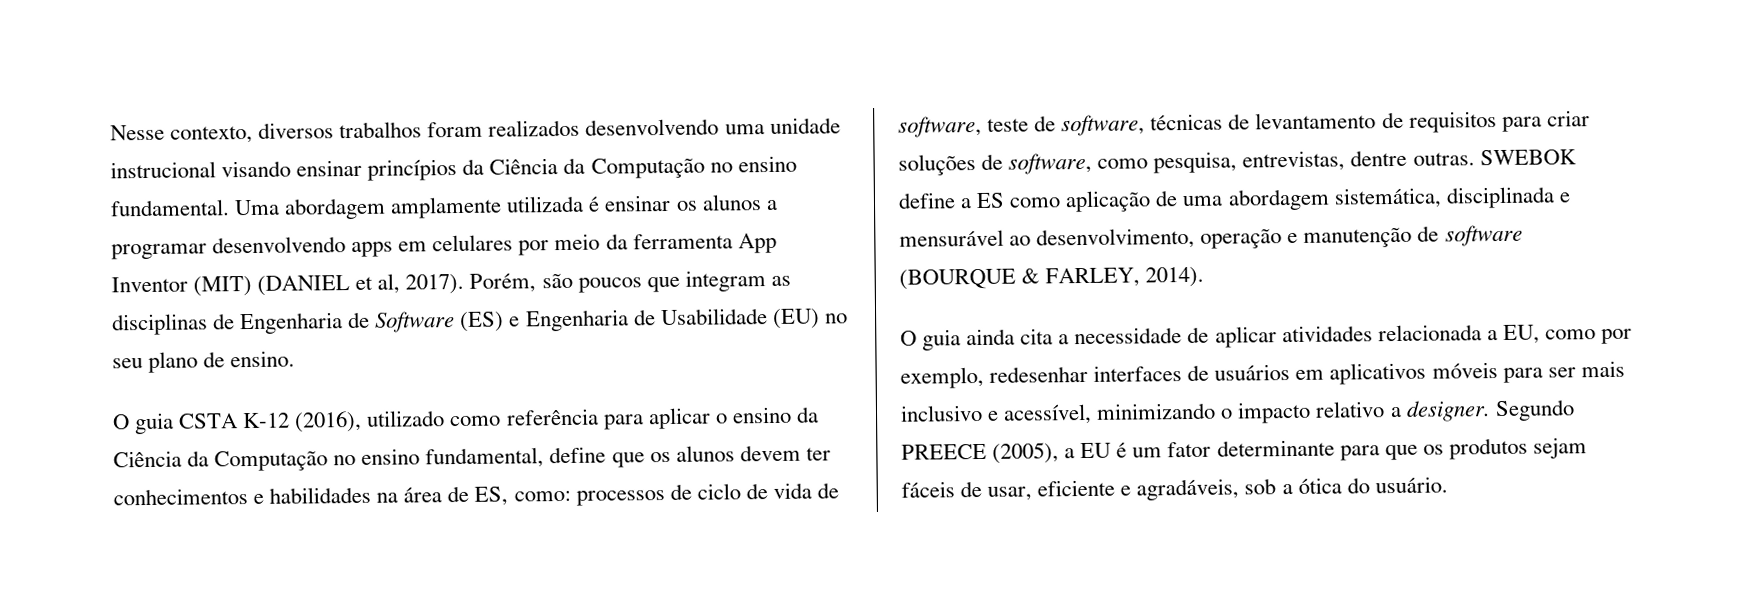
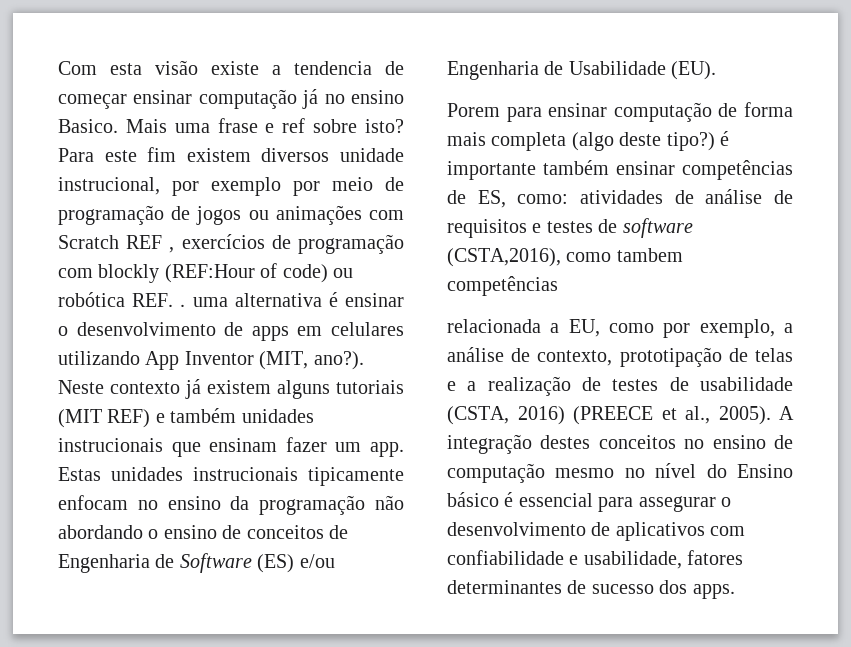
[110,117,841,144] [110,155,797,181] [110,194,778,220] [111,232,777,260] [111,270,791,297] [112,313,208,336] Nesse contexto, diversos trabalhos foram realizados desenvolvendo uma unidade instrucional visando ensinar princípios da Ciência da Computação no ensino fundamental. Uma abordagem amplamente utilizada é ensinar os alunos a programar desenvolvendo apps em celulares por meio da ferramenta App Inventor (MIT) (DANIEL et al, 2017). Porém, são poucos que integram as disciplinas -> [58,60,404,75] [58,89,404,109] [58,118,404,133] [58,147,404,162] [58,177,404,196] [58,205,404,225] [58,234,404,254] [58,263,353,283] [58,292,404,307] [58,322,404,341] [58,351,364,370] [58,379,404,399] [58,408,314,428] [58,437,404,457] [58,467,404,486] [58,495,405,515] [58,525,324,539] Com esta visão existe a tendencia de começar ensinar computação já no ensino Basico. Mais uma frase e ref sobre isto? Para este fim existem diversos unidade instrucional, por exemplo por meio de programação de jogos ou animações com Scratch REF , exercícios de programação com blockly (REF:Hour of code) ou robótica REF. . uma alternativa é ensinar o desenvolvimento de apps em celulares utilizando App Inventor (MIT, ano?). Neste contexto já existem alguns tutoriais (MIT REF) e também unidades instrucionais que ensinam fazer um app. Estas unidades instrucionais tipicamente enfocam no ensino da programação não abordando o ensino de conceitos
[509,316,521,327] e -> [299,554,335,568] e/ou
[772,308,848,329] [112,350,296,373] [112,406,819,435] [113,444,831,472] [113,482,839,506] [898,110,1590,138] [898,149,1577,176] [898,186,1571,213] [899,224,1523,250] [899,266,1205,290] [900,325,1373,351] (EU) no seu plano de ensino. // O guia CSTA K-12 (2016), utilizado como referência para aplicar o ensino da Ciência da Computação no ensino fundamental, define que os alunos devem ter conhecimentos e habilidades na área de ES, como: processos de ciclo de vida de software, teste de software, técnicas de levantamento de requisitos para criar soluções de software, como pesquisa, entrevistas, dentre outras. SWEBOK define a ES como aplicação de uma abordagem sistemática, disciplinada e mensurável ao desenvolvimento, operação e manutenção de software (BOURQUE & FARLEY, 2014). // O guia ainda cita a necessidade de aplicar atividades -> [671,61,717,80] [447,102,793,122] [447,131,729,151] [447,160,793,180] [447,189,793,208] [447,218,693,238] [447,248,683,267] [447,276,558,296] (EU). // Porem para ensinar computação de forma mais completa (algo deste tipo?) é importante também ensinar competências de ES, como: atividades de análise de requisitos e testes de software (CSTA,2016), como tambem competências //
[989,360,1625,385] [900,399,1575,425] [901,437,1587,464] [901,476,1448,501] redesenhar interfaces de usuários em aplicativos móveis para ser mais inclusivo e acessível, minimizando o impacto relativo a designer. Segundo PREECE (2005), a EU é um fator determinante para que os produtos sejam fáceis de usar, eficiente e agradáveis, sob a ótica do usuário. -> [784,323,793,333] [447,347,793,367] [447,376,793,396] [447,406,794,425] [447,434,793,454] [447,463,793,483] [447,492,731,512] [447,522,746,541] [447,550,744,569] [447,580,735,599] a análise de contexto, prototipação de telas e a realização de testes de usabilidade (CSTA, 2016) (PREECE et al., 2005). A integração destes conceitos no ensino de computação mesmo no nível do Ensino básico é essencial para assegurar o desenvolvimento de aplicativos com confiabilidade e usabilidade, fatores determinantes de sucesso dos apps.

